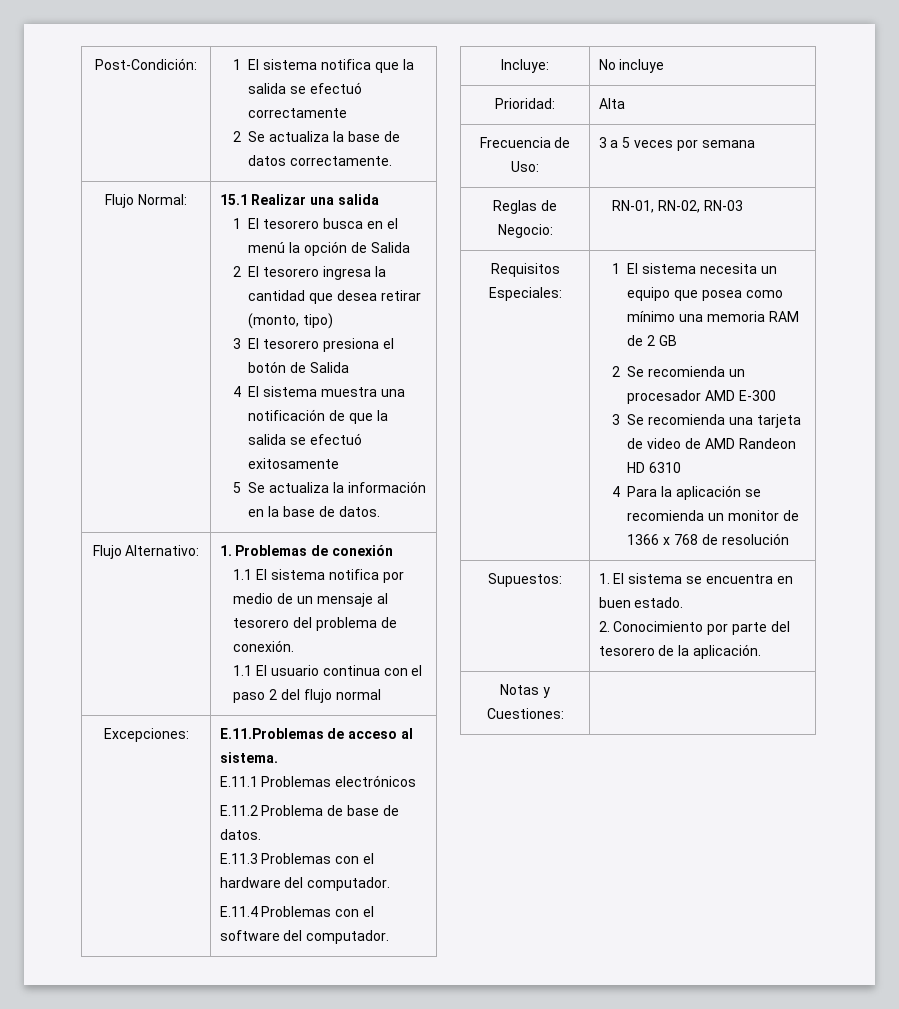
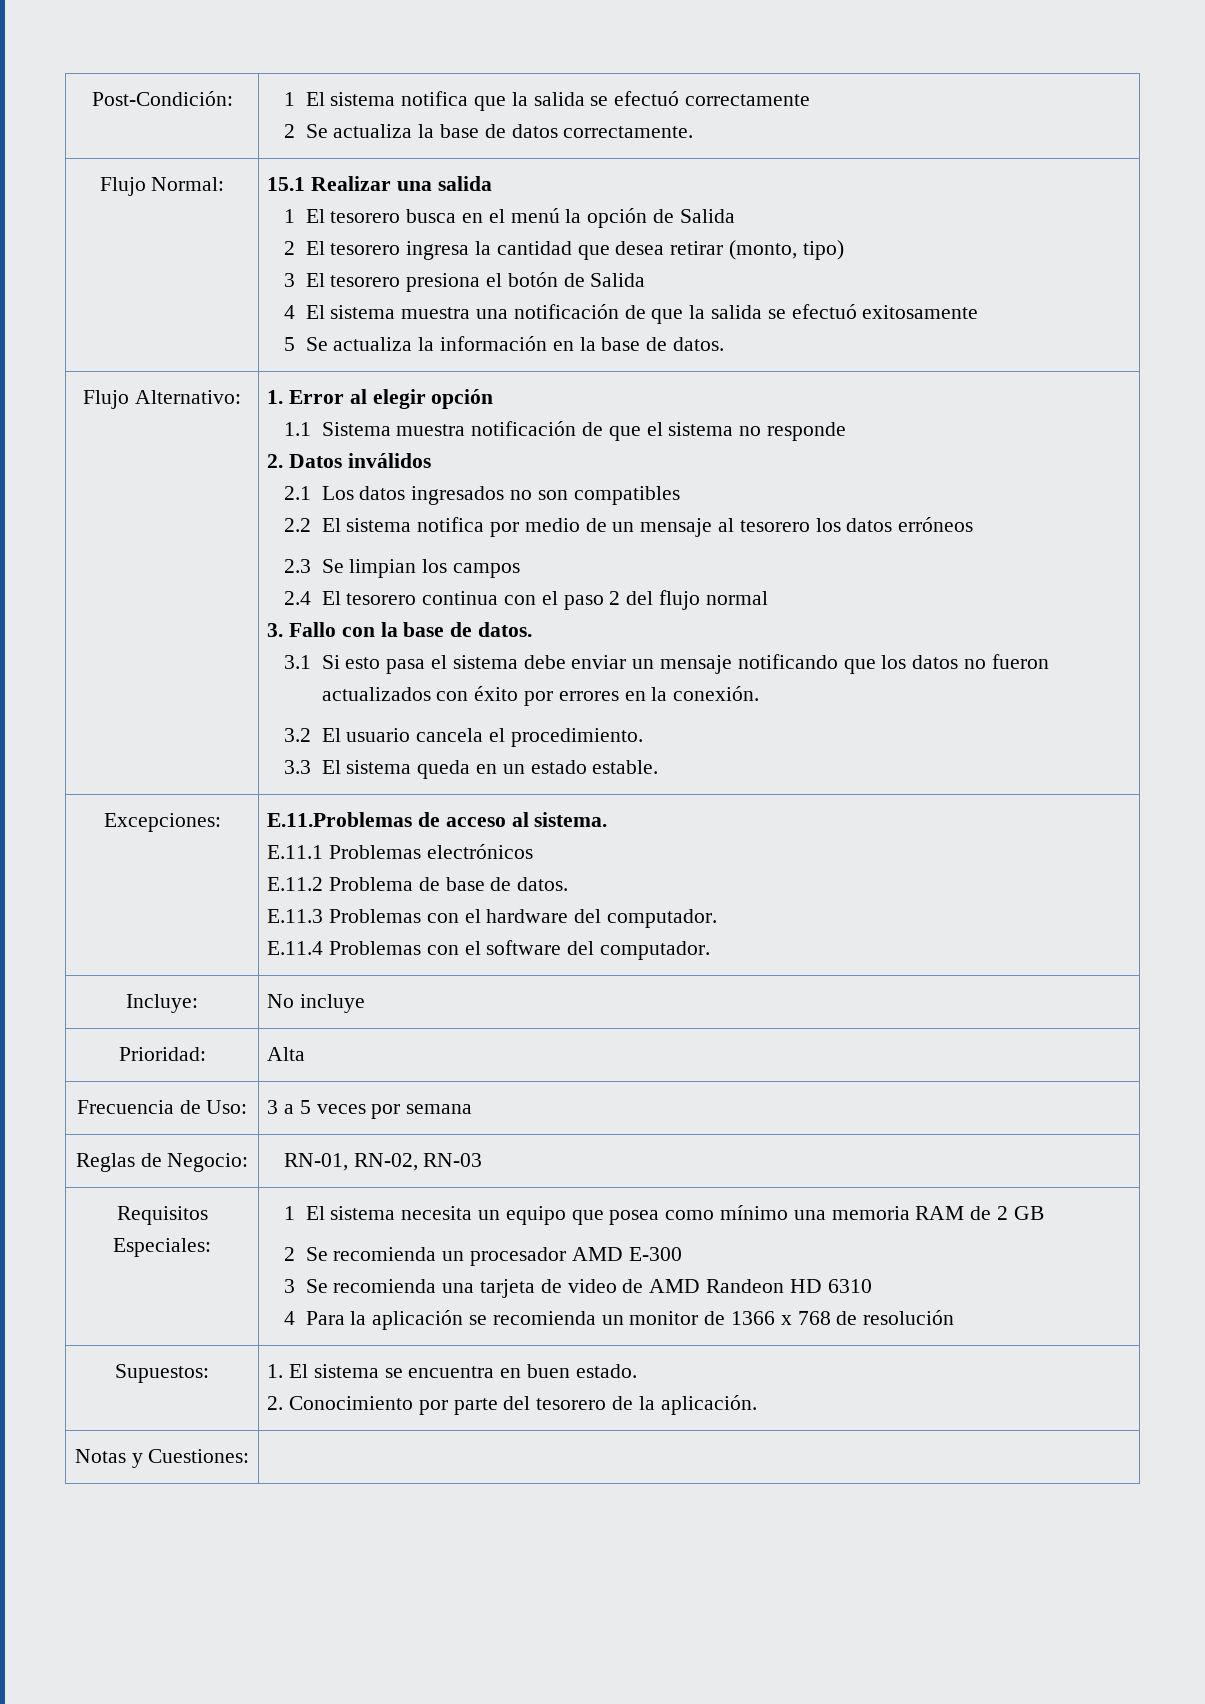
[235,545,394,556] [233,569,253,580] Problemas de conexión // 1.1 -> [288,389,494,409] [283,421,847,441] [267,453,431,468] [283,486,680,505] [283,518,311,532] Error al elegir opción // 1.1 Sistema muestra notificación de que el sistema no responde // 2. Datos inválidos // 2.1 Los datos ingresados no son compatibles // 2.2
[293,617,397,631] [233,640,295,652] [233,665,320,676] del problema de conexión. // 1.1 El usuario -> [815,517,974,532] [283,559,520,578] [283,591,417,605] los datos erróneos // 2.3 Se limpian los campos // 2.4 El tesorero
(381, 694) none -> [267,622,532,637] [283,654,1049,674] [321,686,760,706] [283,728,643,747] [283,760,659,779] // 3. Fallo con la base de datos. // 3.1 Si esto pasa el sistema debe enviar un mensaje notificando que los datos no fueron actualizados con éxito por errores en la conexión. // 3.2 El usuario cancela el procedimiento. // 3.3 El sistema queda en un estado estable.

